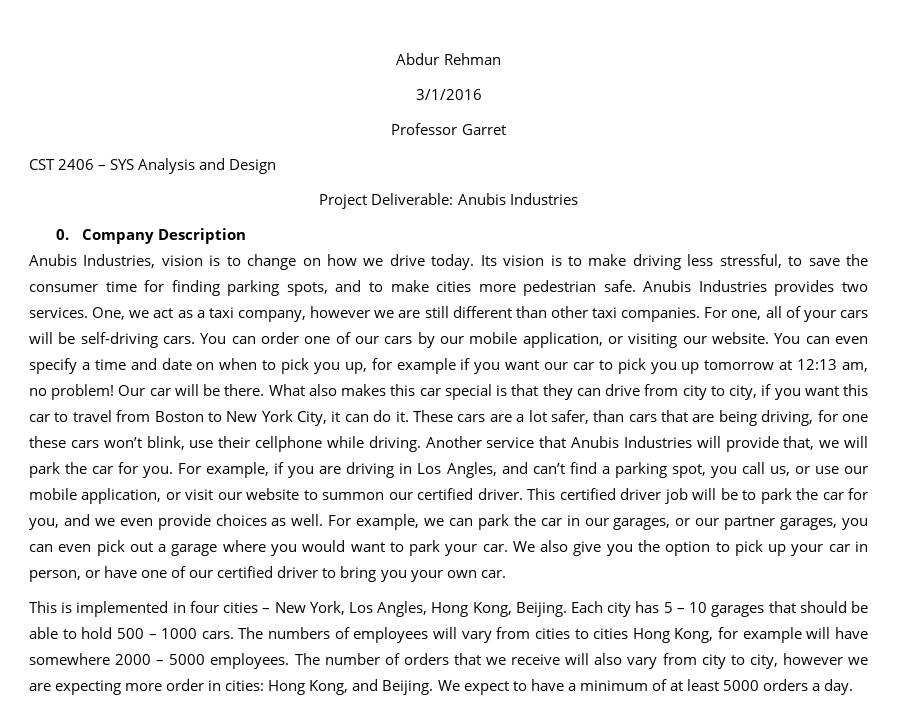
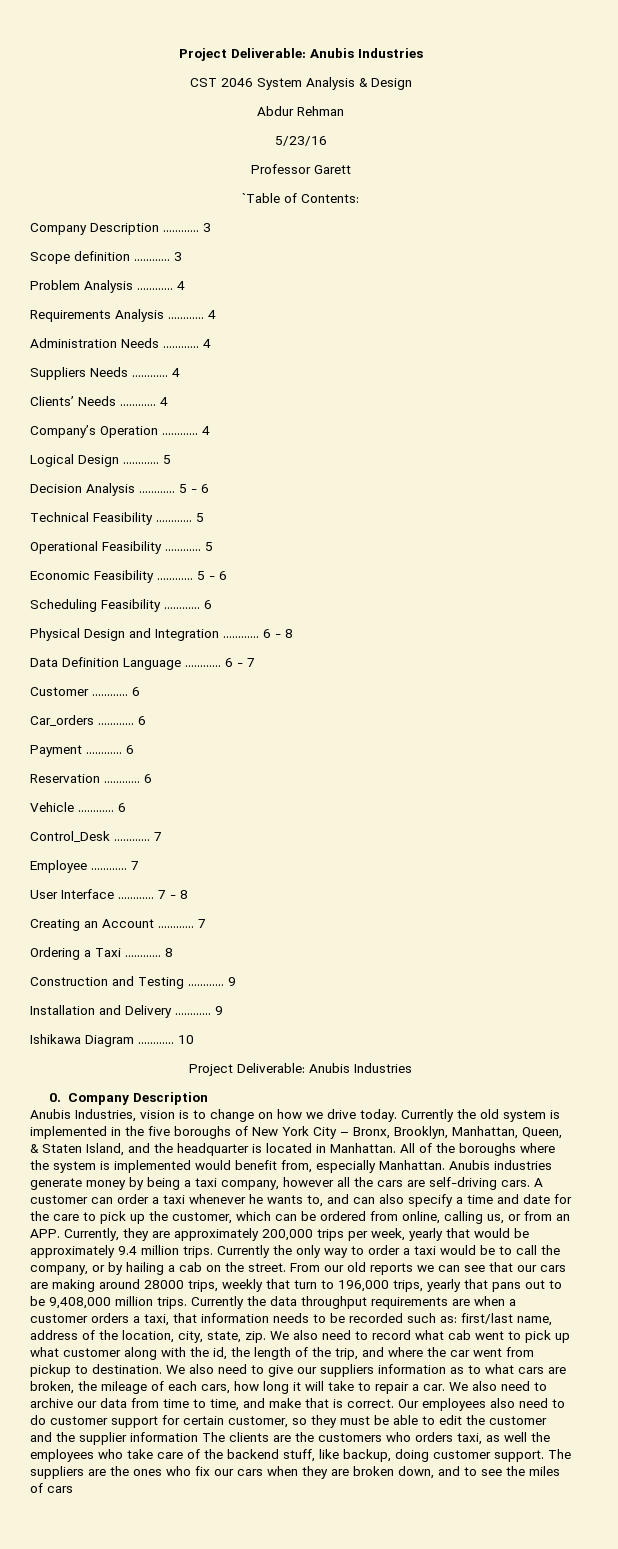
(396, 59) none -> [178,48,423,61] [189,77,412,90] Project Deliverable: Anubis Industries // CST 2046 System Analysis & Design //
[415,89,482,100] 3/1/2016 -> [274,136,327,146] 5/23/16
[461,124,506,135] [29,158,277,174] Garret // CST 2406 – SYS Analysis and Design -> [313,165,351,174] [242,193,359,203] [30,223,211,235] [30,251,182,264] [30,280,185,293] [30,309,216,322] [30,338,211,348] [30,367,180,380] [30,396,168,406] [30,425,210,438] [30,454,171,467] [30,483,209,496] [30,512,204,525] [30,541,213,554] [30,570,227,583] [30,599,212,612] [30,628,293,641] [30,657,255,670] [30,687,140,696] [30,715,146,726] [30,745,134,757] [30,774,152,783] [30,802,126,812] [30,831,162,842] [30,860,139,873] [30,889,188,899] [30,919,206,931] [30,947,173,960] [30,976,236,989] [30,1005,223,1018] [30,1034,194,1047] Garett // `Table of Contents: // Company Description ………… 3 // Scope definition ………… 3 // Problem Analysis ………… 4 // Requirements Analysis ………… 4 // Administration Needs ………… 4 // Suppliers Needs ………… 4 // Clients’ Needs ………… 4 // Company’s Operation ………… 4 // Logical Design ………… 5 // Decision Analysis ………… 5 - 6 // Technical Feasibility ………… 5 // Operational Feasibility ………… 5 // Economic Feasibility ………… 5 - 6 // Scheduling Feasibility ………… 6 // Physical Design and Integration ………… 6 - 8 // Data Definition Language ………… 6 - 7 // Customer ………… 6 // Car_orders ………… 6 // Payment ………… 6 // Reservation ………… 6 // Vehicle ………… 6 // Control_Desk ………… 7 // Employee ………… 7 // User Interface ………… 7 - 8 // Creating an Account ………… 7 // Ordering a Taxi ………… 8 // Construction and Testing ………… 9 // Installation and Delivery ………… 9 // Ishikawa Diagram ………… 10
[480,254,869,270] [29,280,868,296] [29,306,868,322] [29,332,869,348] Its vision is to make driving less stressful, to save the consumer time for finding parking spots, and to make cities more pedestrian safe. Anubis Industries provides two services. One, we act as a taxi company, however we are still different than other taxi companies. For one, all of your cars will be self-driving cars. You can order one of our cars by our mobile application, or visiting our website. You can even -> [401,1109,560,1122] [30,1126,562,1139] [30,1143,555,1156] [30,1160,552,1173] [30,1177,543,1190] [30,1194,404,1207] Currently the old system is implemented in the five boroughs of New York City – Bronx, Brooklyn, Manhattan, Queen, & Staten Island, and the headquarter is located in Manhattan. All of the boroughs where the system is implemented would benefit from, especially Manhattan. Anubis industries generate money by being a taxi company, however all the cars are self-driving cars. A customer can order a taxi whenever he wants to, and can also
[196,358,868,374] [29,384,869,400] [29,410,868,426] [29,436,869,452] [29,462,868,478] [29,488,869,504] [29,514,868,530] [29,540,868,556] [29,566,506,582] [29,601,869,617] [29,627,868,643] [29,653,869,669] [29,679,854,695] on when to pick you up, for example if you want our car to pick you up tomorrow at 12:13 am, no problem! Our car will be there. What also makes this car special is that they can drive from city to city, if you want this car to travel from Boston to New York City, it can do it. These cars are a lot safer, than cars that are being driving, for one these cars won’t blink, use their cellphone while driving. Another service that Anubis Industries will provide that, we will park the car for you. For example, if you are driving in Los Angles, and can’t find a parking spot, you call us, or use our mobile application, or visit our website to summon our certified driver. This certified driver job will be to park the car for you, and we even provide choices as well. For example, we can park the car in our garages, or our partner garages, you can even pick out a garage where you would want to park your car. We also give you the option to pick up your car in person, or have one of our certified driver to bring you your own car. // This is implemented in four cities – New York, Los Angles, Hong Kong, Beijing. Each city has 5 – 10 garages that should be able to hold 500 – 1000 cars. The numbers of employees will vary from cities to cities Hong Kong, for example will have somewhere 2000 – 5000 employees. The number of orders that we receive will also vary from city to city, however we are expecting more order in cities: Hong Kong, and Beijing. We expect to have a minimum of at least 5000 orders a day. -> [554,1194,572,1204] [30,1211,570,1224] [30,1228,529,1241] [30,1245,560,1258] [30,1262,566,1275] [30,1279,562,1292] [30,1296,516,1309] [30,1313,552,1326] [30,1330,570,1343] [30,1347,534,1360] [30,1364,566,1377] [30,1381,547,1394] [30,1398,565,1411] [30,1415,547,1428] [30,1432,550,1445] [30,1449,571,1462] [30,1466,560,1479] [30,1483,73,1493] for the care to pick up the customer, which can be ordered from online, calling us, or from an APP. Currently, they are approximately 200,000 trips per week, yearly that would be approximately 9.4 million trips. Currently the only way to order a taxi would be to call the company, or by hailing a cab on the street. From our old reports we can see that our cars are making around 28000 trips, weekly that turn to 196,000 trips, yearly that pans out to be 9,408,000 million trips. Currently the data throughput requirements are when a customer orders a taxi, that information needs to be recorded such as: first/last name, address of the location, city, state, zip. We also need to record what cab went to pick up what customer along with the id, the length of the trip, and where the car went from pickup to destination. We also need to give our suppliers information as to what cars are broken, the mileage of each cars, how long it will take to repair a car. We also need to archive our data from time to time, and make that is correct. Our employees also need to do customer support for certain customer, so they must be able to edit the customer and the supplier information The clients are the customers who orders taxi, as well the employees who take care of the backend stuff, like backup, doing customer support. The suppliers are the ones who fix our cars when they are broken down, and to see the miles of cars

